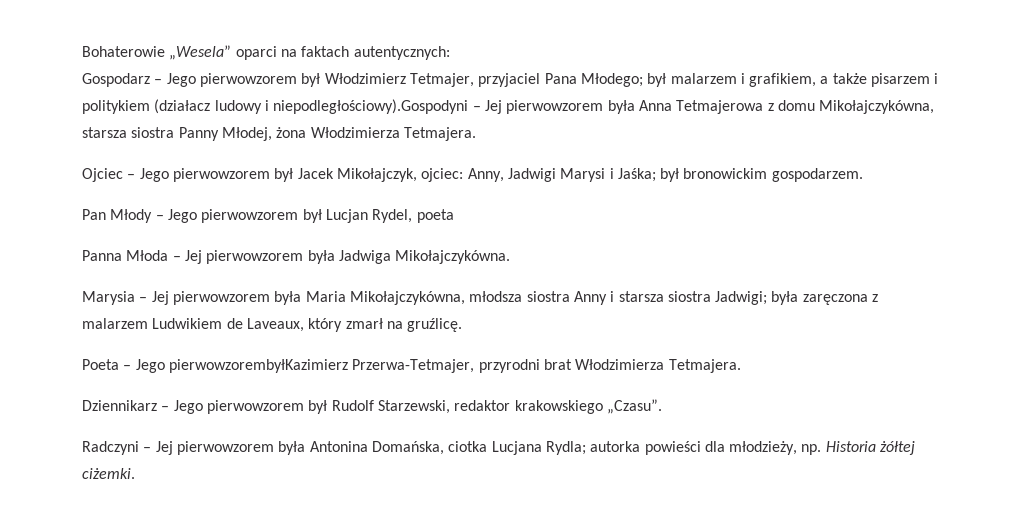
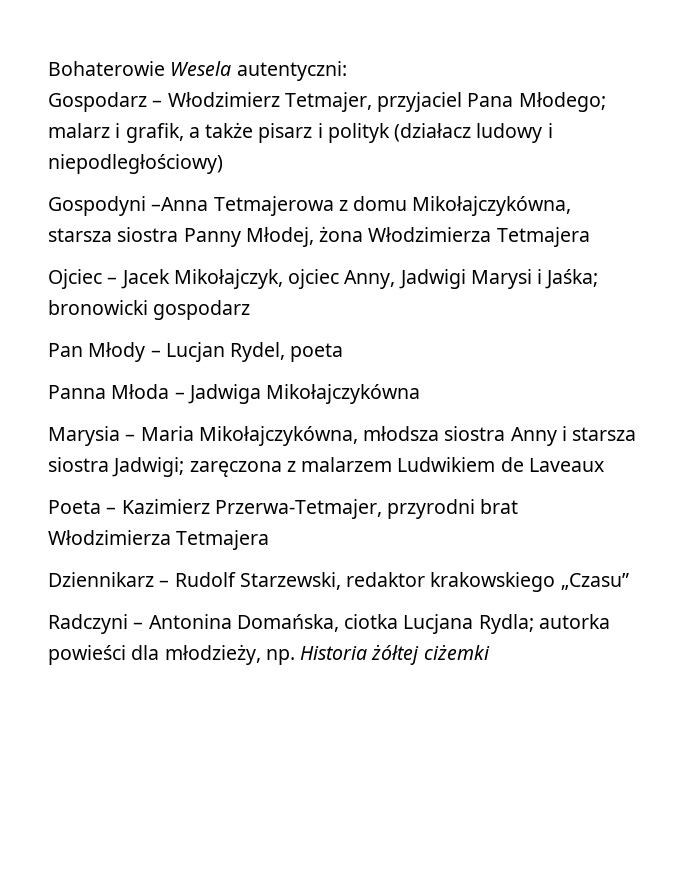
[169,45,450,60] „Wesela” oparci na faktach autentycznych: -> [170,61,347,81] Wesela autentyczni:
[166,73,321,87] Jego pierwowzorem był -> (163, 103) none
[647,73,939,87] [82,99,672,114] był malarzem i grafikiem, a także pisarzem i politykiem (działacz ludowy i niepodległościowy).Gospodyni – Jej pierwowzorem była Anna -> [48,122,553,143] [48,154,223,174] [48,196,209,216] malarz i grafik, a także pisarz i polityk (działacz ludowy i niepodległościowy) // Gospodyni –Anna
[403,127,476,141] Tetmajera. -> [496,227,590,247] Tetmajera
[139,168,294,182] Jego pierwowzorem był -> (118, 280) none
[421,168,464,182] ojciec: -> [288,269,340,289] ojciec
[660,168,863,182] był bronowickim gospodarzem. -> [48,300,251,320] bronowicki gospodarz
[167,209,322,223] Jego pierwowzorem był -> (161, 353) none
[184,250,511,264] Jej pierwowzorem była Jadwiga Mikołajczykówna. -> [187,384,421,404] Jadwiga Mikołajczykówna
[151,291,302,305] Jej pierwowzorem była -> (136, 437) none
[771,291,799,305] była -> (185, 467) none
[246,318,463,332] Laveaux, który zmarł na gruźlicę. -> [528,458,604,472] Laveaux
[135,359,348,373] Jego pierwowzorembyłKazimierz -> [121,499,210,514] Kazimierz
[668,359,741,373] Tetmajera. -> [176,530,270,550] Tetmajera
[173,400,328,414] Jego pierwowzorem był -> (170, 583) none
[606,399,662,414] „Czasu”. -> [560,573,629,590] „Czasu”
[155,441,306,455] Jej pierwowzorem była -> (144, 625) none
[82,468,135,479] ciżemki. -> [423,644,490,660] ciżemki

